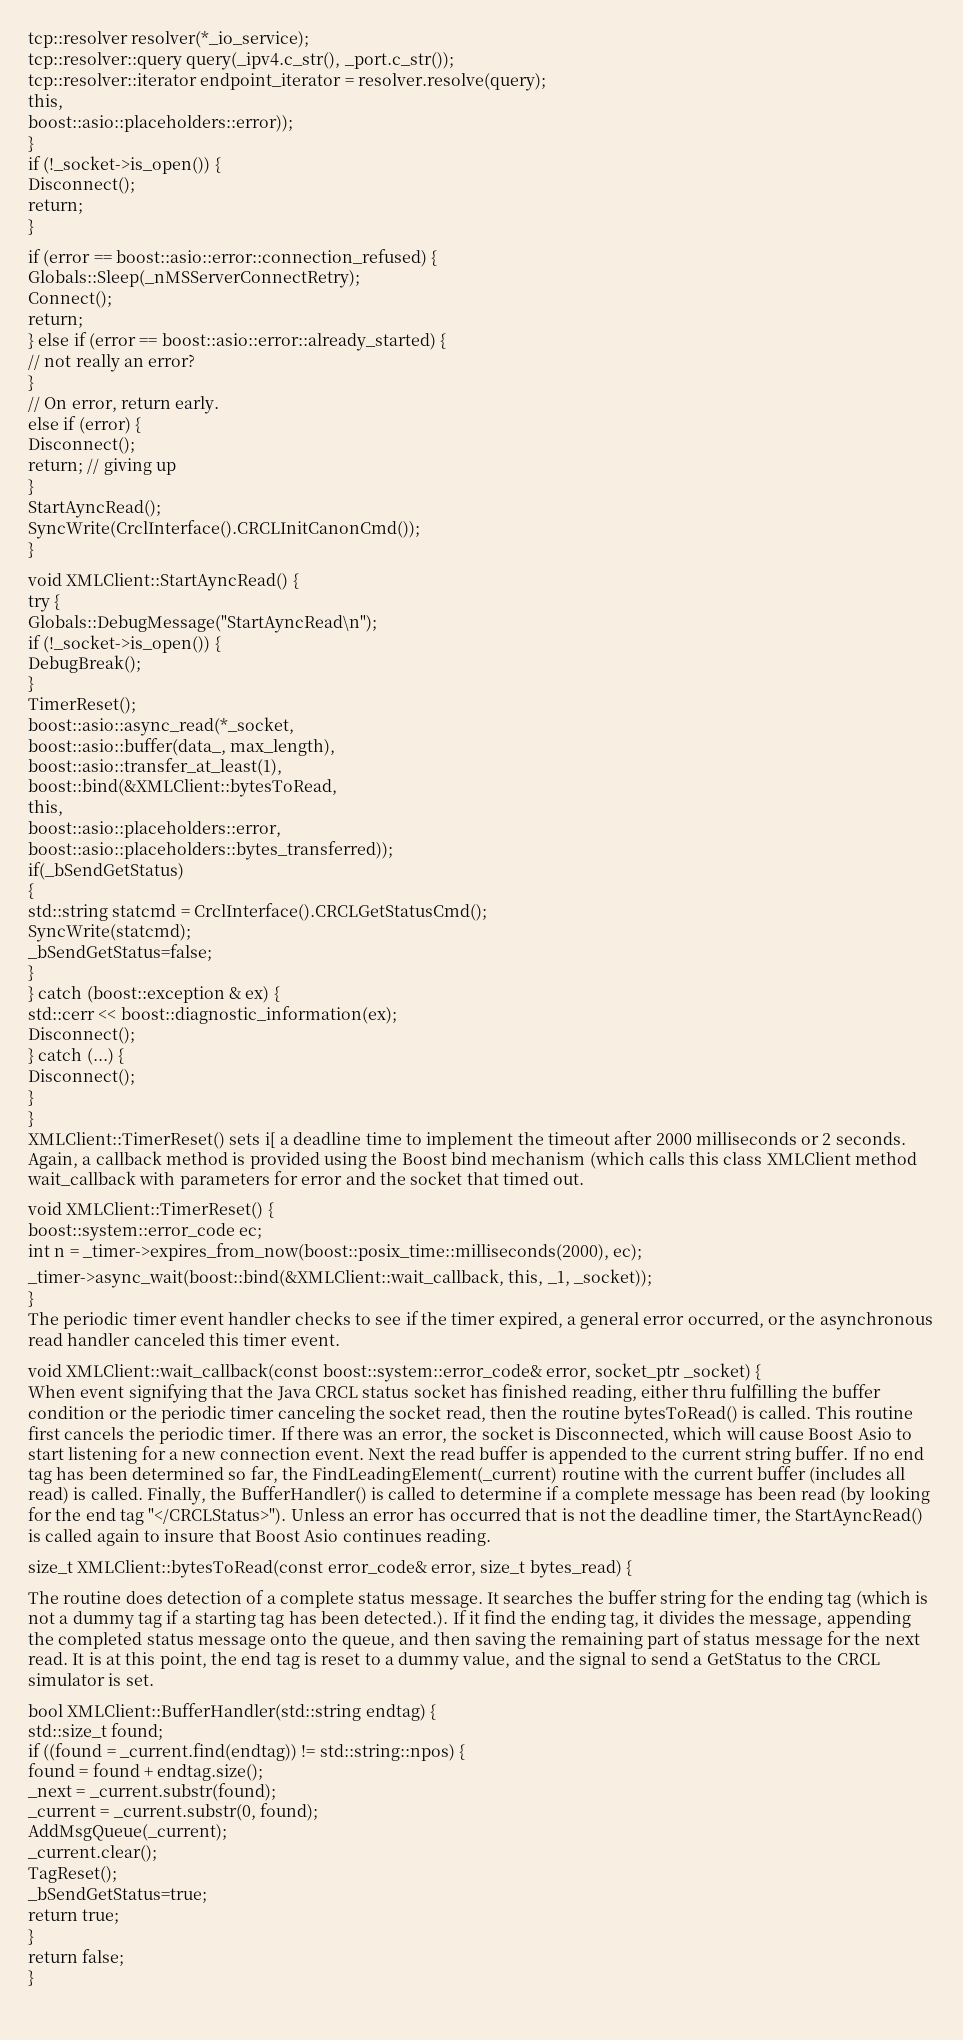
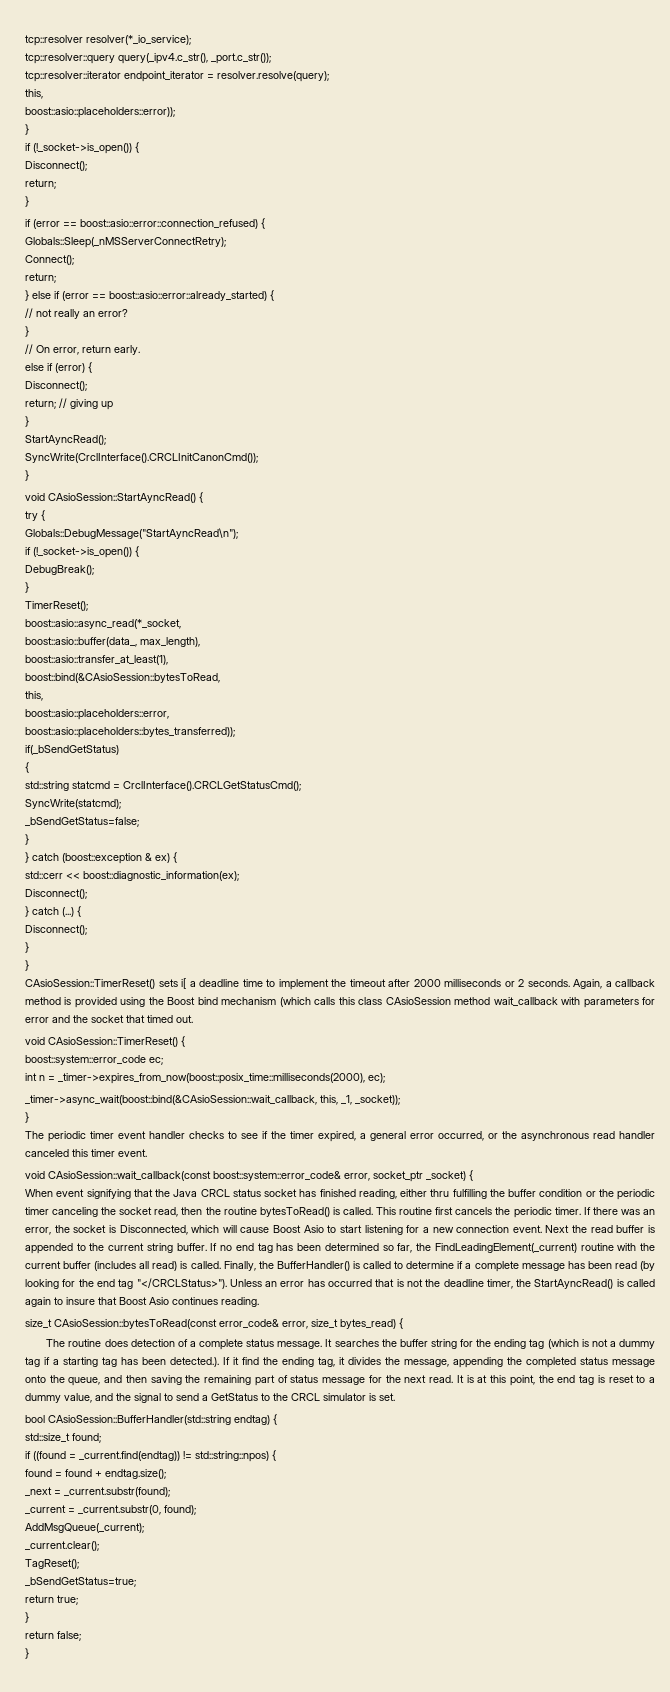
[66,573,289,591] XMLClient::StartAyncRead() -> [48,493,196,503] CAsioSession::StartAyncRead()
[28,779,337,797] boost::bind(&XMLClient::bytesToRead, -> [25,673,220,683] boost::bind(&CAsioSession::bytesToRead,
[28,1132,225,1149] XMLClient::TimerReset() -> [25,979,155,989] CAsioSession::TimerReset()
[766,1152,851,1165] XMLClient -> [385,997,451,1005] CAsioSession
[66,1202,264,1219] XMLClient::TimerReset() -> [48,1037,178,1047] CAsioSession::TimerReset()
[27,1269,504,1288] _timer->async_wait(boost::bind(&XMLClient::wait_callback, -> [25,1095,317,1105] _timer->async_wait(boost::bind(&CAsioSession::wait_callback,
[66,1363,319,1381] XMLClient::wait_callback(const -> [48,1171,211,1181] CAsioSession::wait_callback(const
[77,1560,324,1578] XMLClient::bytesToRead(const -> [54,1319,217,1329] CAsioSession::bytesToRead(const
[67,1703,362,1721] XMLClient::BufferHandler(std::string -> [48,1415,231,1425] CAsioSession::BufferHandler(std::string

